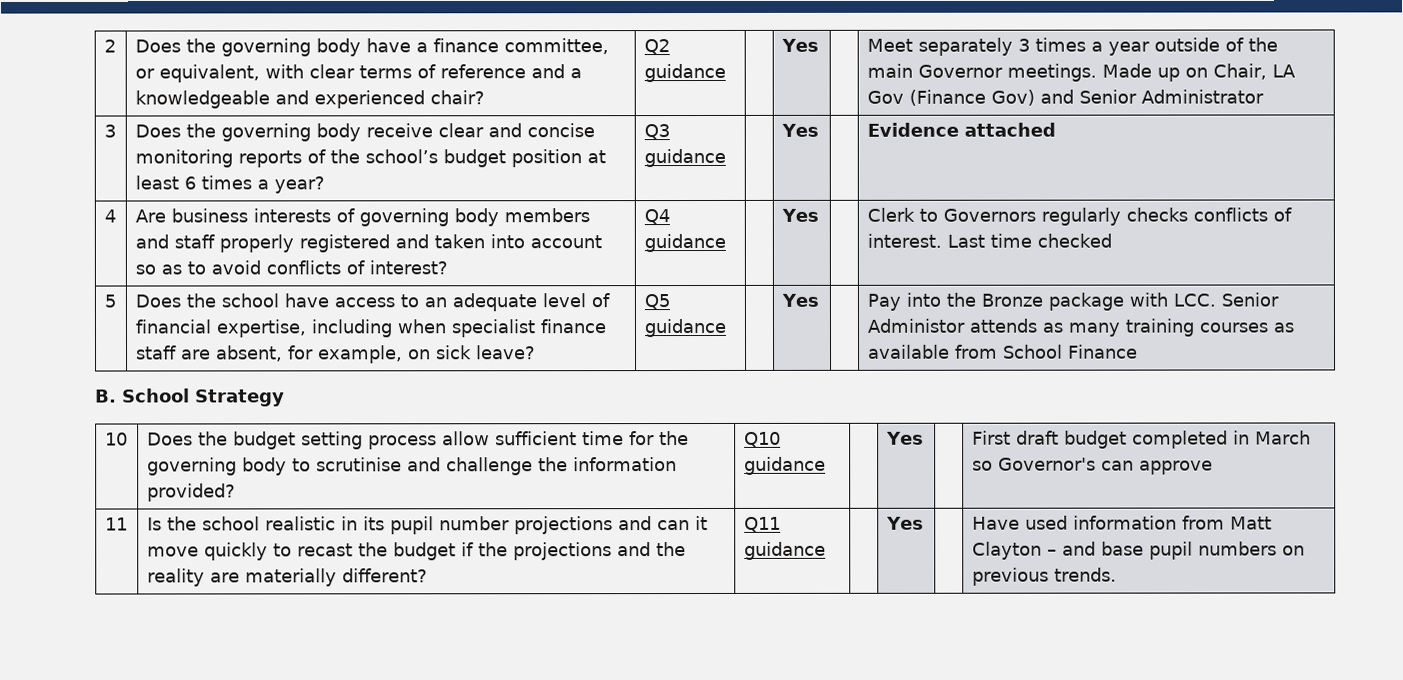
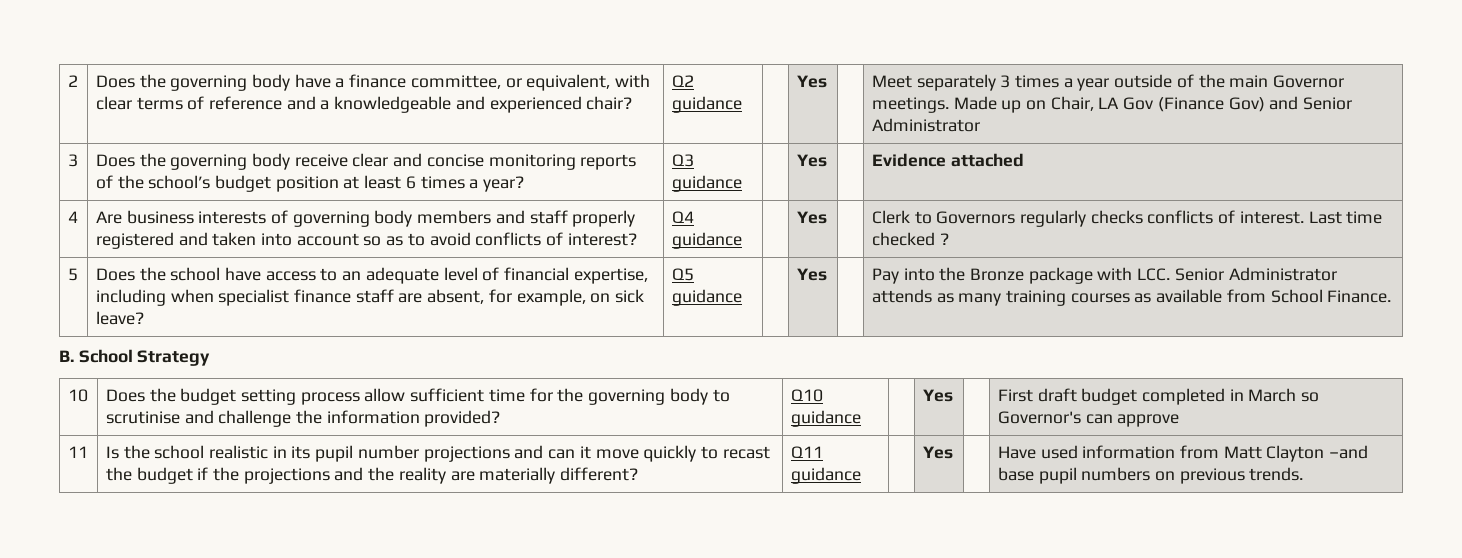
(1112, 240) none -> [939,233,949,245] ?
[866,318,965,333] Administor -> [1228,267,1337,281] Administrator
[1067,344,1138,359] Finance -> [1327,290,1392,303] Finance.
[1046,541,1096,556] – and -> [1329,445,1369,459] –and

